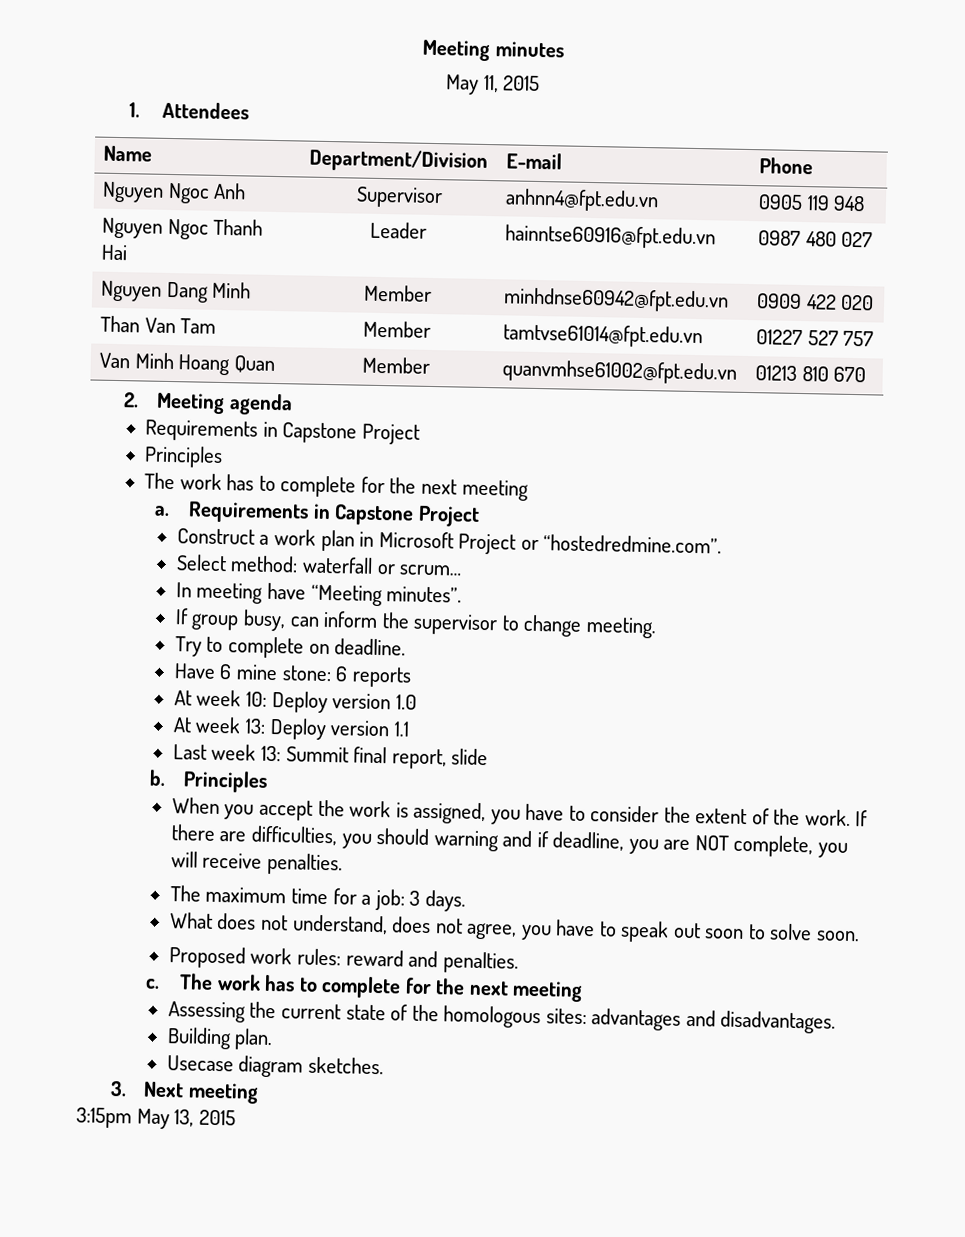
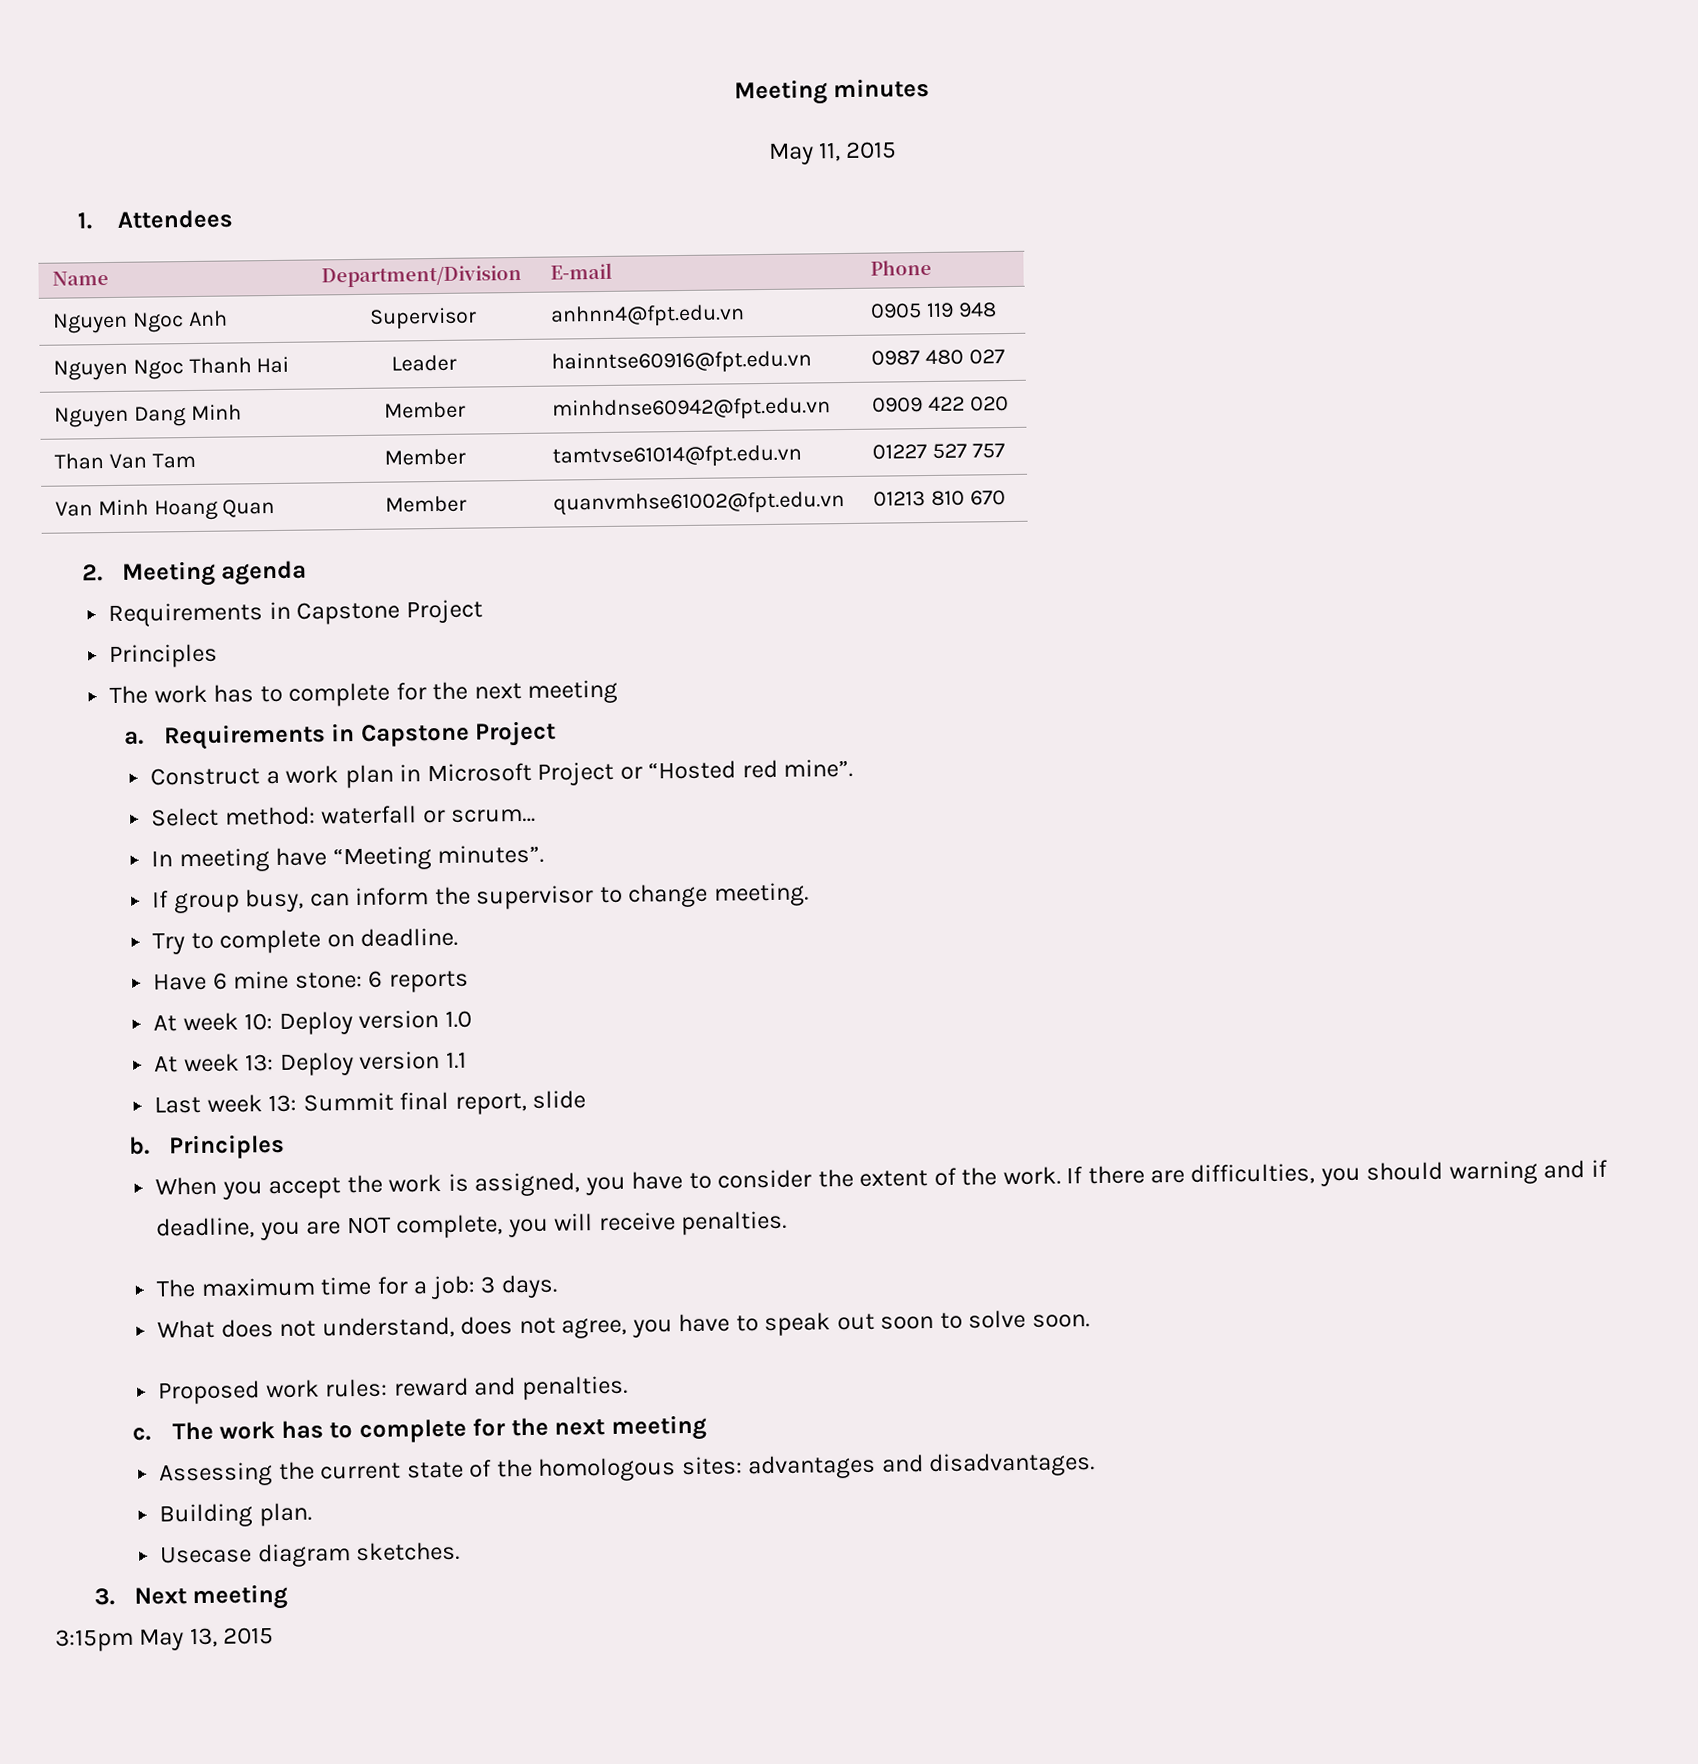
[543,534,723,554] “hostedredmine.com”. -> [648,758,854,780] “Hosted red mine”.

